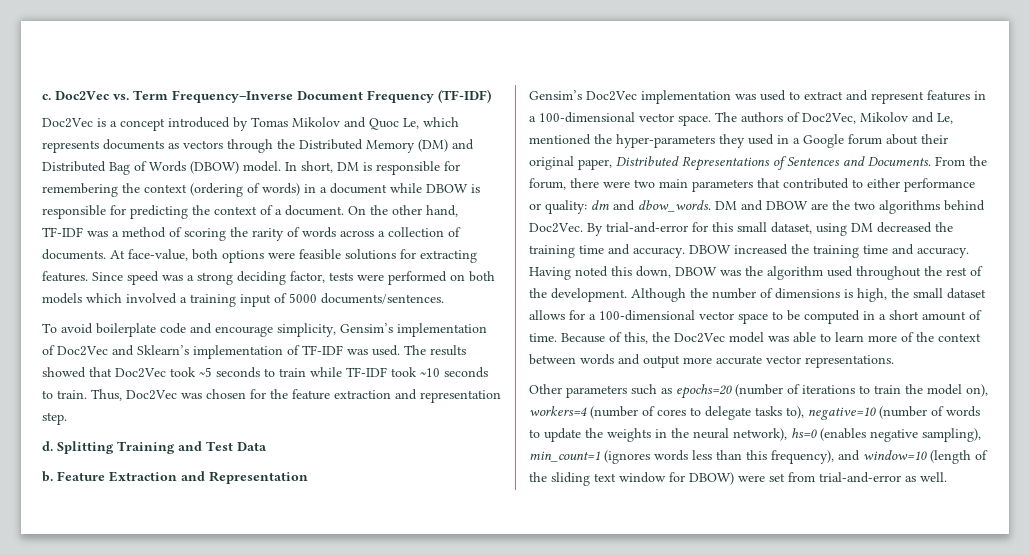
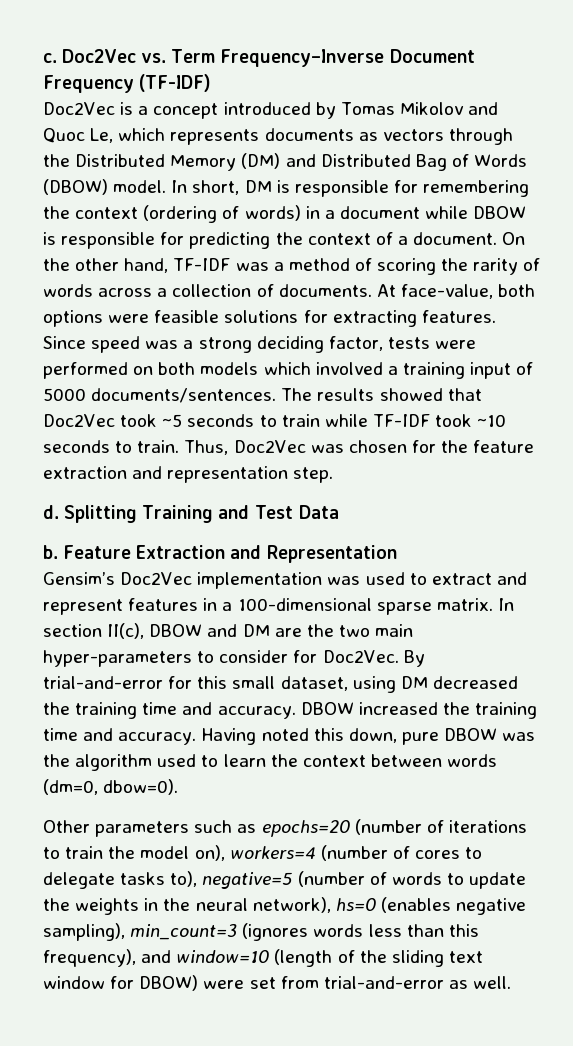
[42,323,487,337] [42,345,400,359] // To avoid boilerplate code and encourage simplicity, Gensim’s implementation of Doc2Vec and Sklearn’s implementation of TF-IDF was used. -> (277, 395) none
[639,112,953,126] [529,134,948,148] [529,156,987,171] [529,178,975,192] [529,200,985,214] vector space. The authors of Doc2Vec, Mikolov and Le, mentioned the hyper-parameters they used in a Google forum about their original paper, Distributed Representations of Sentences and Documents. From the forum, there were two main parameters that contributed to either performance or quality: dm and dbow_words. DM and DBOW are the two algorithms behind -> [376,598,514,615] [43,623,414,639] [43,650,318,667] sparse matrix. In section II(c), DBOW and DM are the two main hyper-parameters to consider for
(671, 272) none -> [401,732,439,745] pure
[856,266,983,280] [529,288,986,302] [529,310,982,324] [529,332,981,344] [529,354,894,368] throughout the rest of the development. Although the number of dimensions is high, the small dataset allows for a 100-dimensional vector space to be computed in a short amount of time. Because of this, the Doc2Vec model was able to learn more of the context between words and output more accurate vector representations. -> [201,754,498,767] [43,779,179,795] to learn the context between words (dm=0, dbow=0).
[808,407,876,420] negative=10 -> [202,872,293,889] negative=5
[529,451,600,462] min_count=1 -> [130,924,238,940] min_count=3

